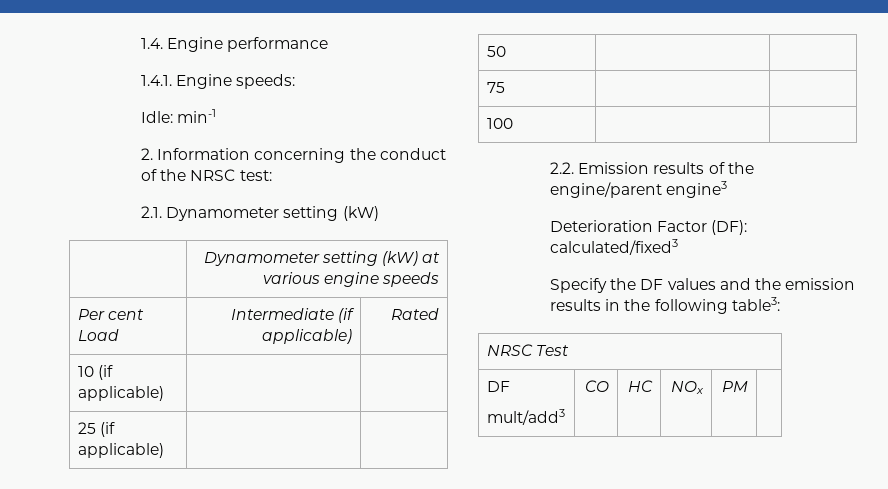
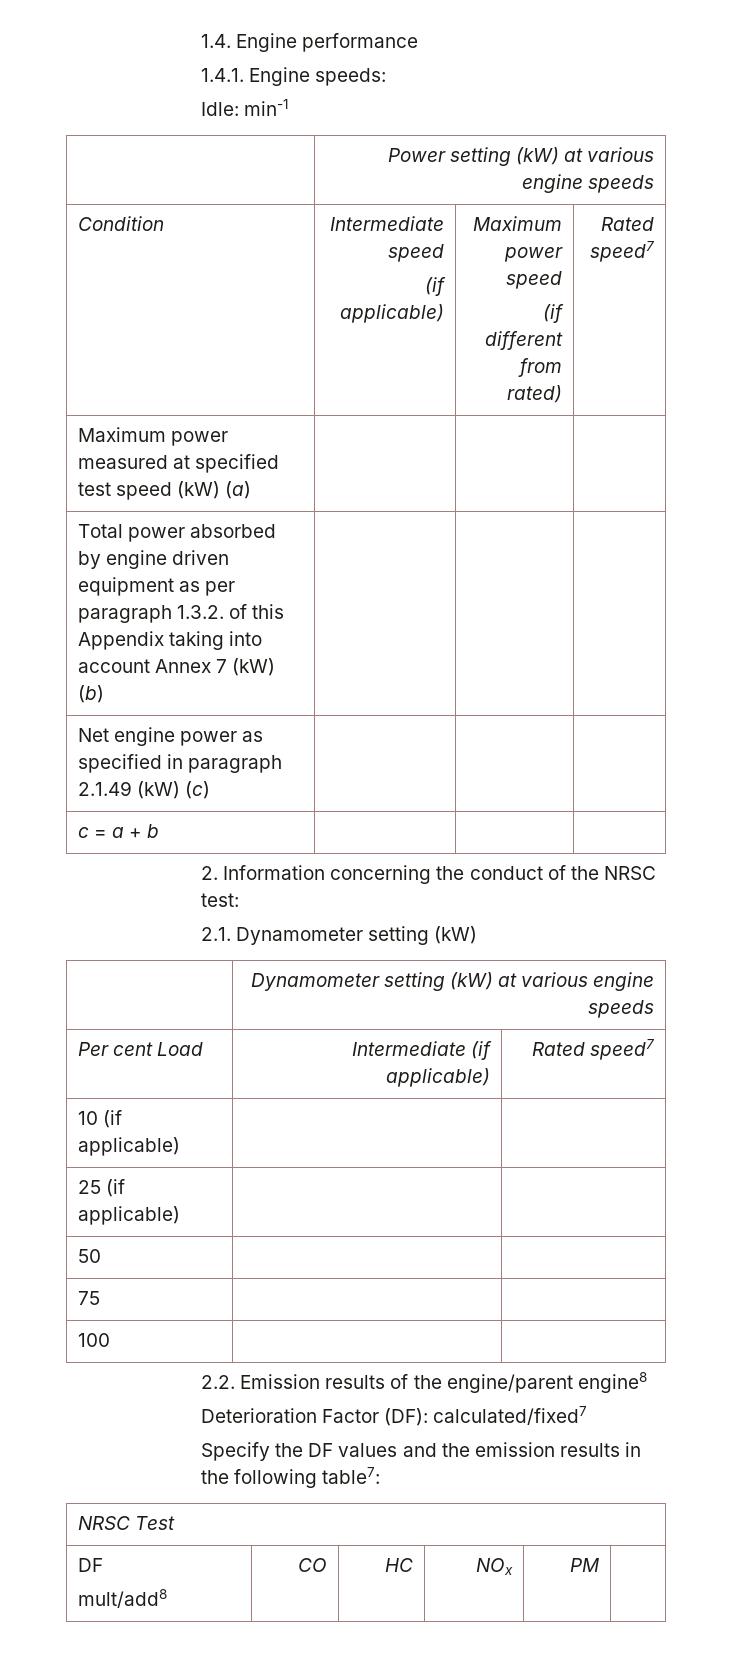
(217, 116) none -> [387,147,655,166] [522,174,655,193] [77,216,164,231] [330,216,445,231] [388,244,445,262] [425,277,447,296] [340,304,445,323] [473,216,563,231] [504,247,564,262] [506,271,563,289] [543,304,565,323] [485,331,564,350] [518,358,563,377] [507,385,563,403] [601,217,655,231] [590,241,656,262] [77,427,228,446] [77,454,280,473] [77,481,252,500] [77,524,277,542] [77,550,230,569] [77,577,236,596] [77,604,285,623] [77,631,263,650] [77,658,276,676] [77,685,104,703] [77,727,264,746] [77,754,283,773] [77,781,211,799] [77,824,160,838] // | Power setting (kW) at various engine speeds // Condition | Intermediate speed // (if applicable) | Maximum power speed // (if different from rated) | Rated speed7 // Maximum power measured at specified test speed (kW) (a) | | | // Total power absorbed by engine driven equipment as per paragraph 1.3.2. of this Appendix taking into account Annex 7 (kW) (b) | | | // Net engine power as specified in paragraph 2.1.49 (kW) (c) | | | // c = a + b | | |
(440, 314) none -> [590,1039,656,1060] speed7
[666,181,728,198] engine3 -> [577,1372,647,1393] engine8
[550,239,679,255] calculated/fixed3 -> [433,1406,588,1425] calculated/fixed7
[731,297,780,311] table3: -> [322,1467,381,1484] table7:
[486,409,565,425] mult/add3 -> [77,1589,167,1608] mult/add8

